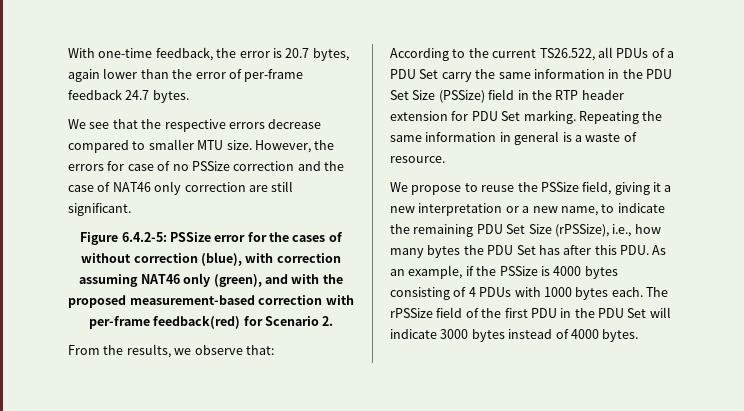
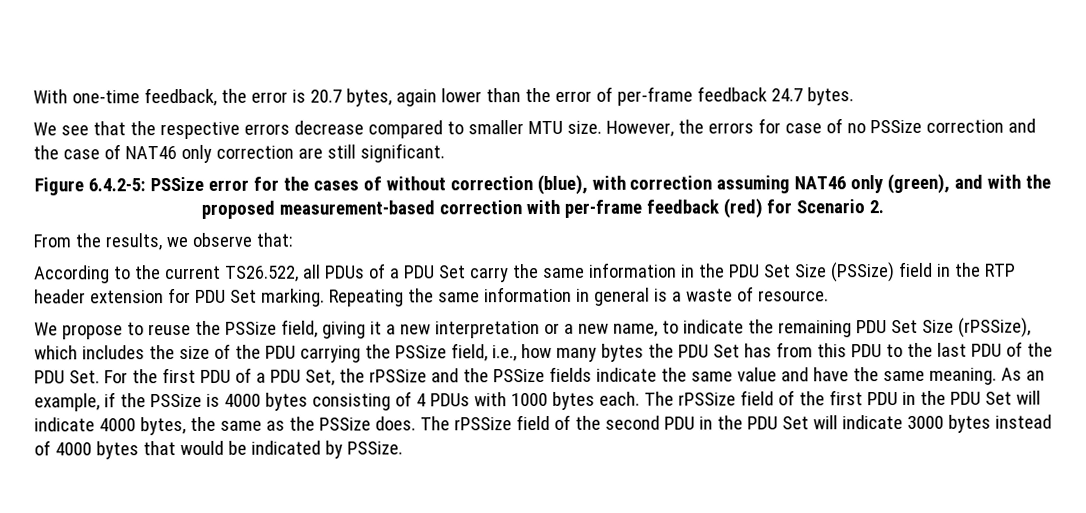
[153,316,241,329] feedback(red) -> [645,198,763,219] feedback (red)
(609, 230) none -> [34,343,488,363] which includes the size of the PDU carrying the PSSize field,
[563,245,649,255] after this PDU. -> [775,341,1053,358] [34,366,997,386] from this PDU to the last PDU of the PDU Set. For the first PDU of a PDU Set, the rPSSize and the PSSize fields indicate the same value and have the same meaning.
(437, 334) none -> [98,414,903,436] 4000 bytes, the same as the PSSize does. The rPSSize field of the second PDU in the PDU Set will indicate
[602,329,639,342] bytes. -> [95,440,403,460] bytes that would be indicated by PSSize.

